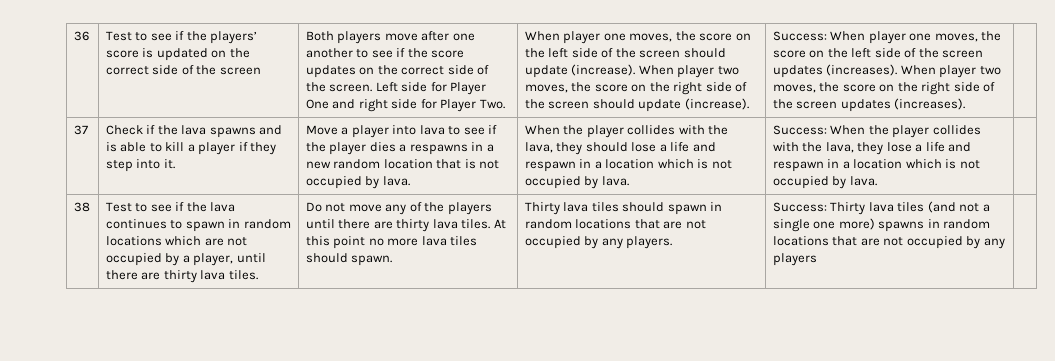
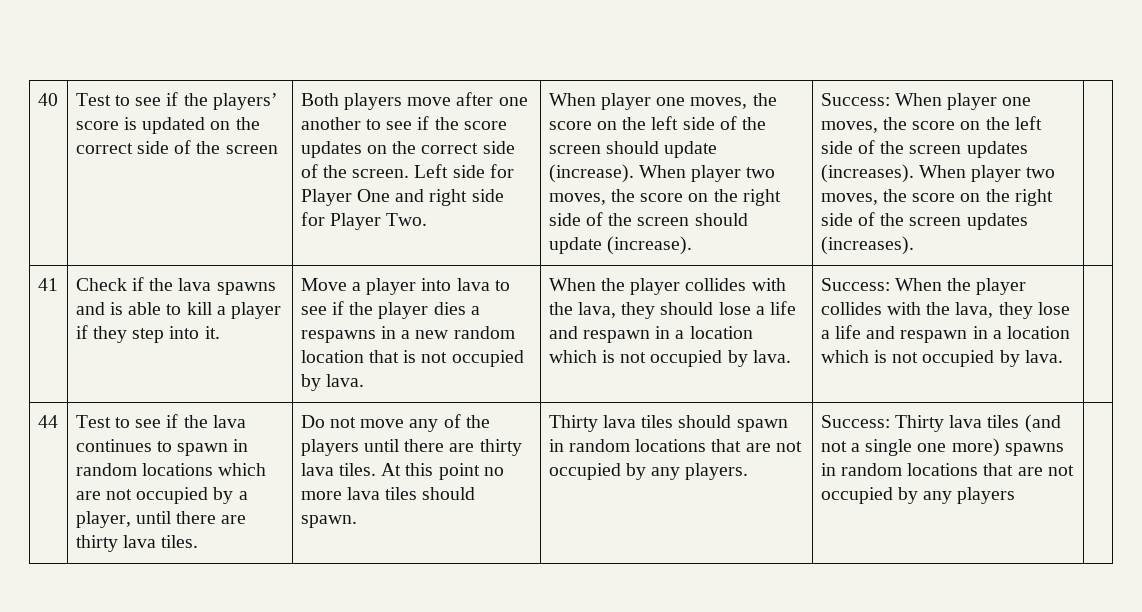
[73,31,89,41] 36 -> [37,93,58,106] 40
[73,125,88,135] 37 -> [37,278,58,291] 41
[73,202,90,212] 38 -> [37,415,58,428] 44

